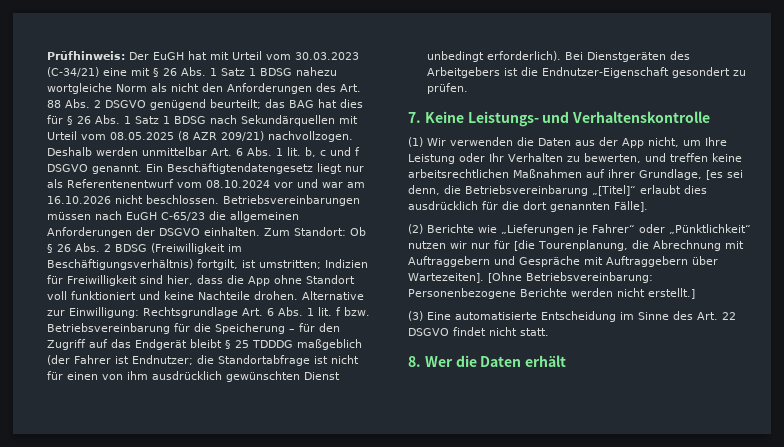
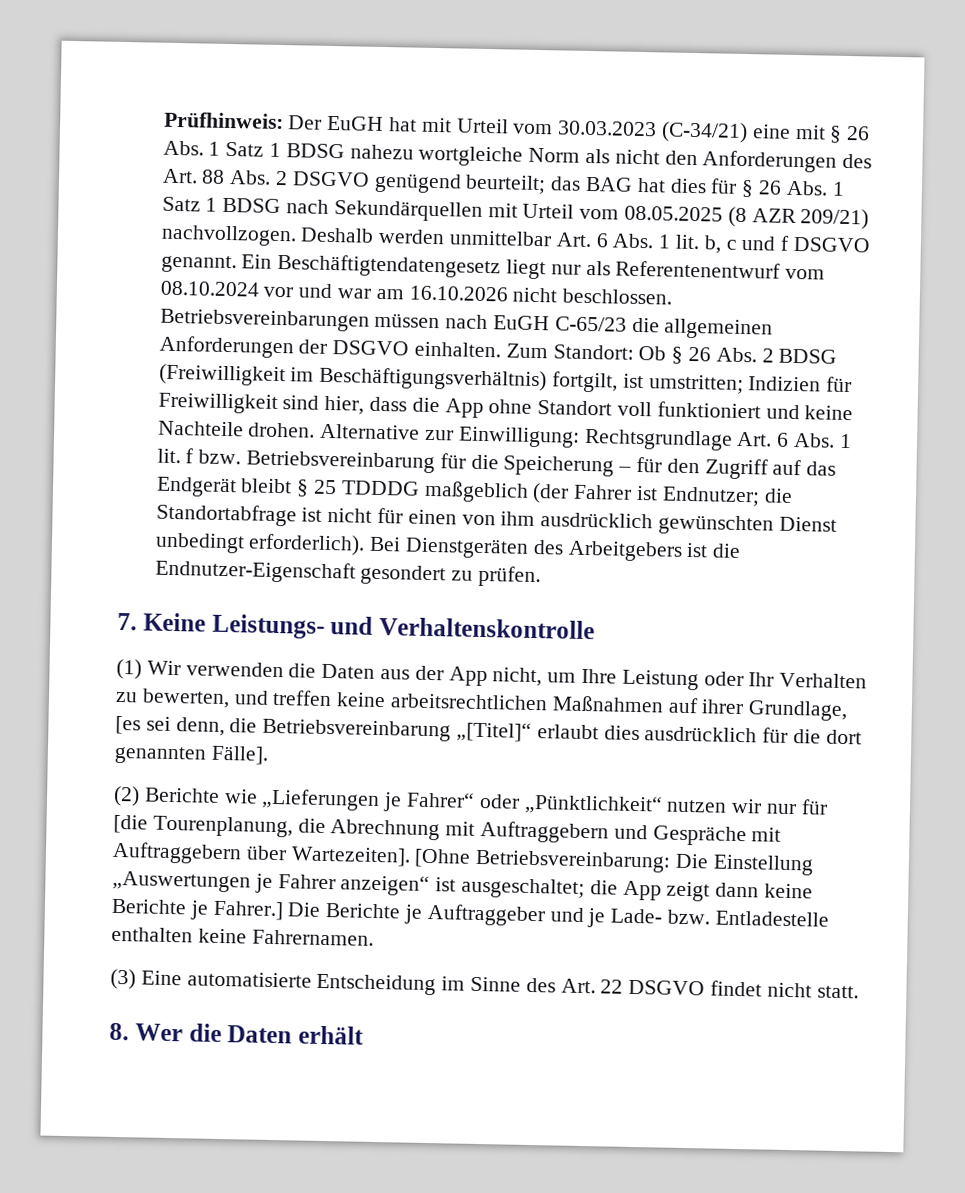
[408,288,695,299] Personenbezogene Berichte werden nicht erstellt.] -> [675,853,814,876] [112,870,814,902] [111,898,829,928] [111,926,374,946] Die Einstellung „Auswertungen je Fahrer anzeigen“ ist ausgeschaltet; die App zeigt dann keine Berichte je Fahrer.] Die Berichte je Auftraggeber und je Lade- bzw. Entladestelle enthalten keine Fahrernamen.

